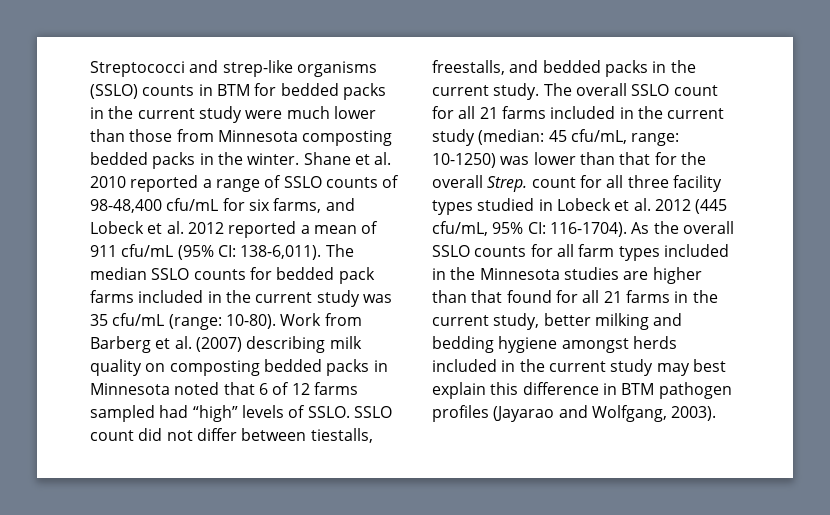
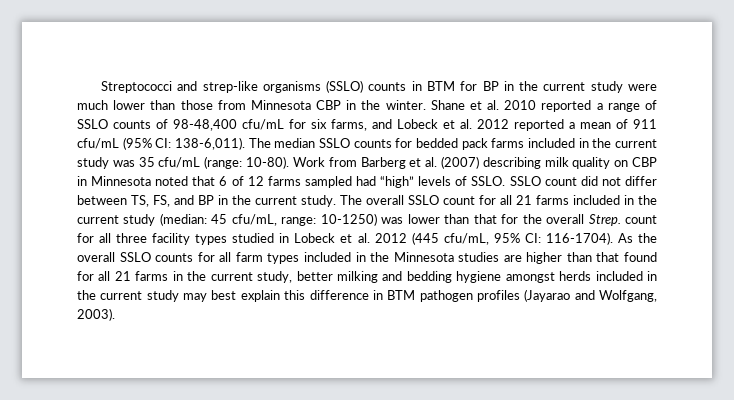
[280,83,386,100] bedded packs -> [482,81,499,91] BP
[302,130,393,146] [90,152,196,169] composting bedded packs -> [316,100,342,110] CBP
[169,359,370,376] composting bedded packs -> [632,157,657,167] CBP
[310,428,373,443] [432,60,648,77] tiestalls, freestalls, and bedded packs -> [131,195,214,207] TS, FS, and BP

